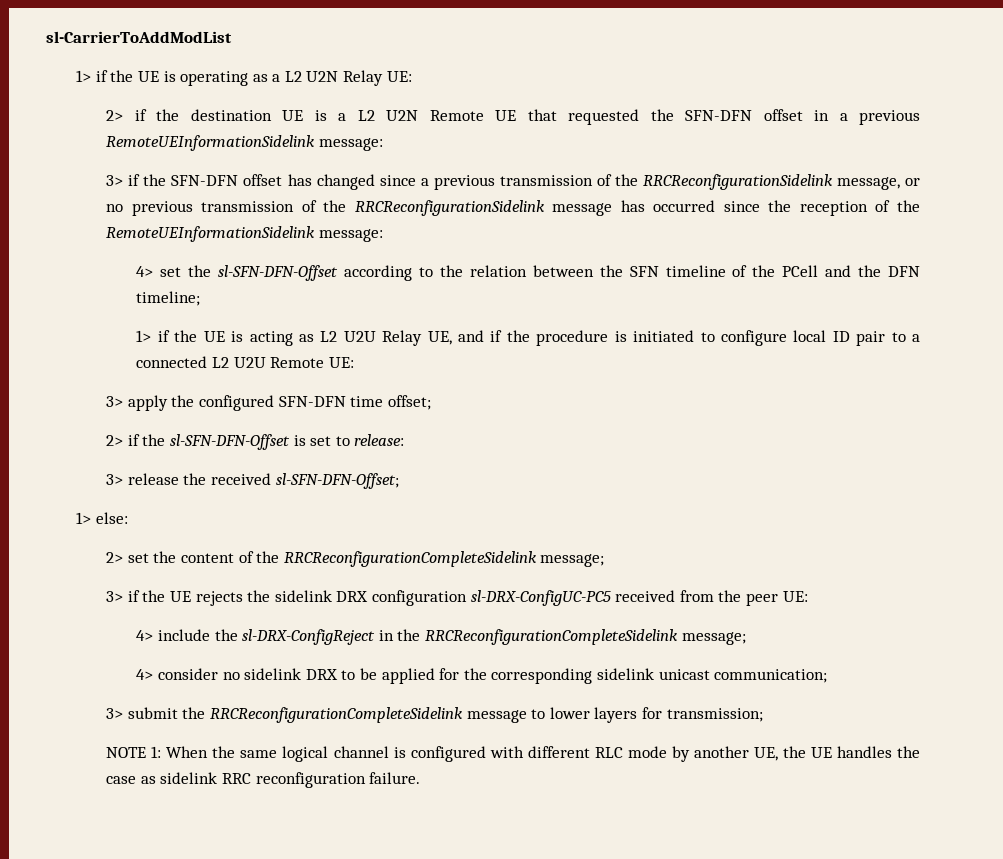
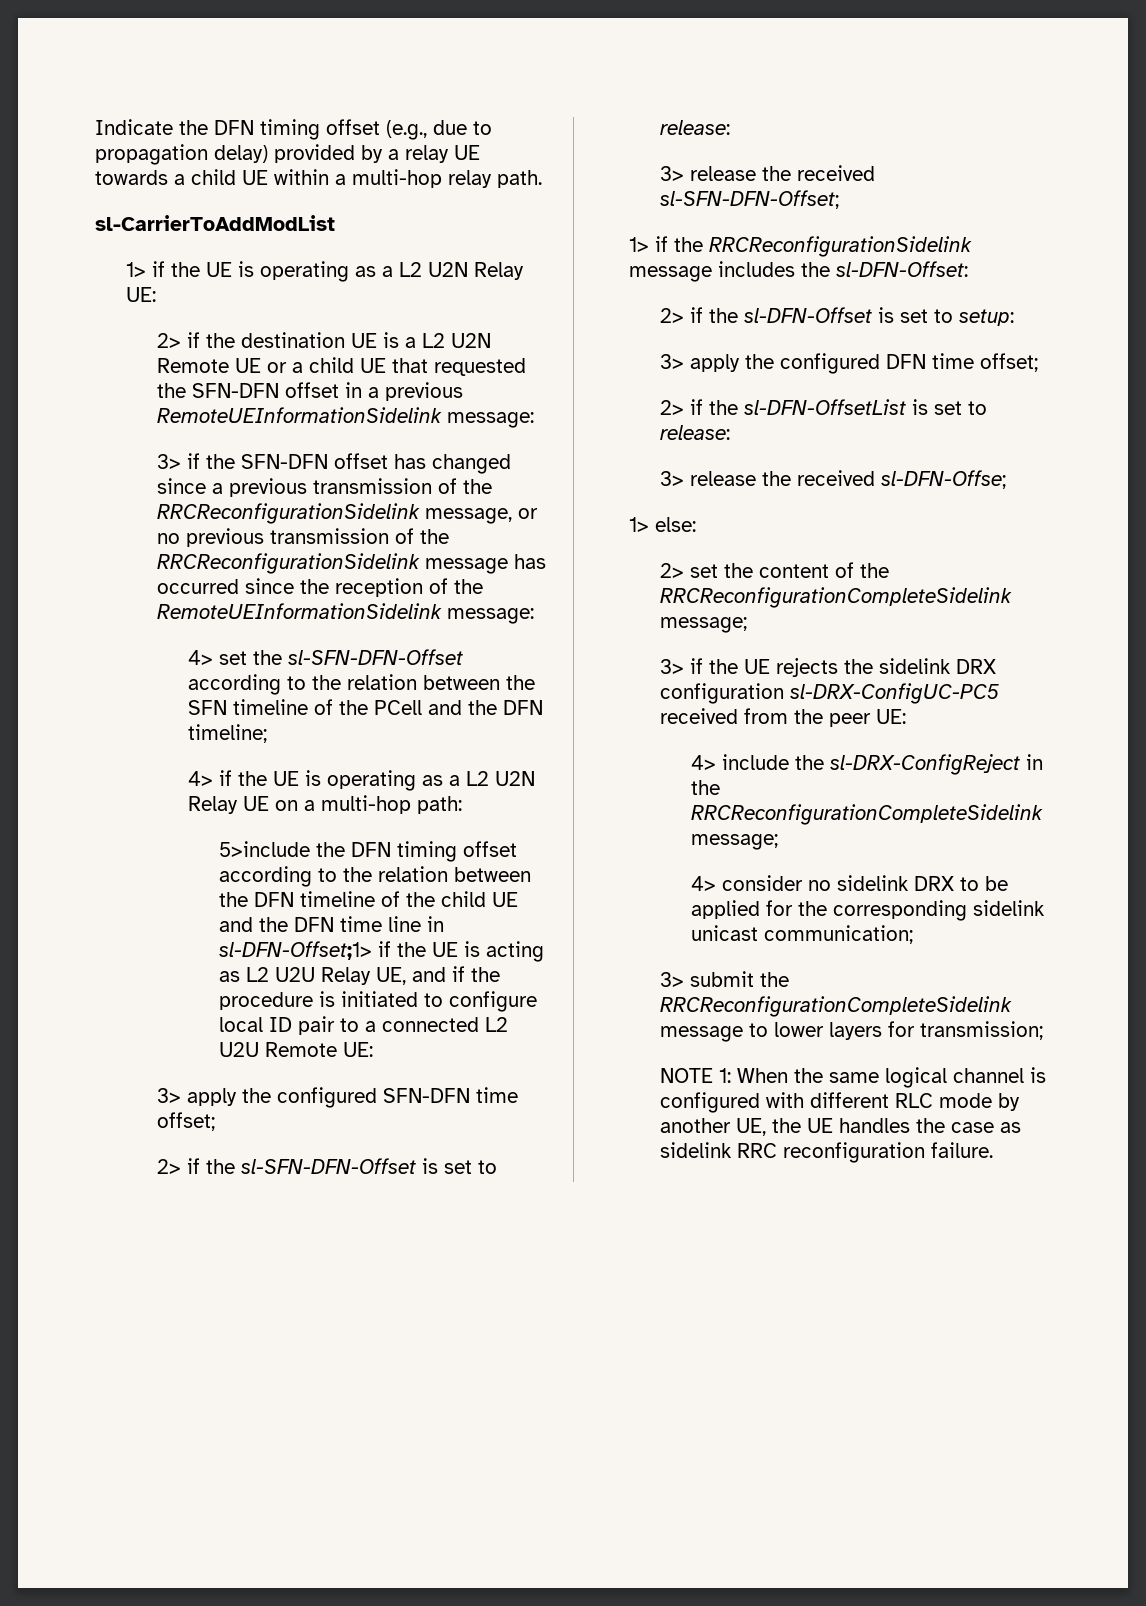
(46, 37) none -> [95,119,492,140] [95,144,480,165] [95,169,542,188] Indicate the DFN timing offset (e.g., due to propagation delay) provided by a relay UE towards a child UE within a multi-hop relay path. //
(517, 115) none -> [267,357,387,373] or a child UE
[136,330,152,342] 1> -> [188,770,536,791] [188,795,463,814] [219,841,518,862] [219,866,532,887] [219,891,519,907] [219,916,445,932] [219,941,373,960] 4> if the UE is operating as a L2 U2N Relay UE on a multi-hop path: // 5>include the DFN timing offset according to the relation between the DFN timeline of the child UE and the DFN time line in sl-DFN-Offset;1>
(399, 481) none -> [629,236,973,257] [629,261,969,282] [660,307,1015,326] [660,353,1039,374] [660,399,988,415] [660,425,731,440] [660,470,1007,489] // 1> if the RRCReconfigurationSidelink message includes the sl-DFN-Offset: // 2> if the sl-DFN-Offset is set to setup: // 3> apply the configured DFN time offset; // 2> if the sl-DFN-OffsetList is set to release: // 3> release the received sl-DFN-Offse;

